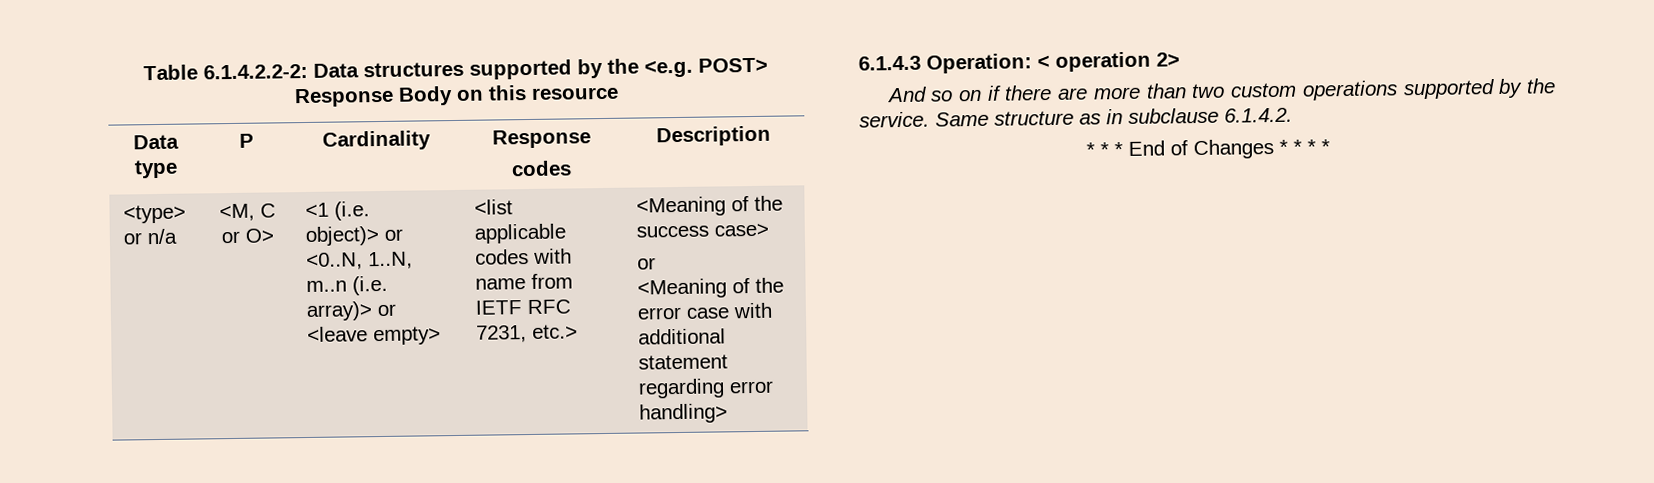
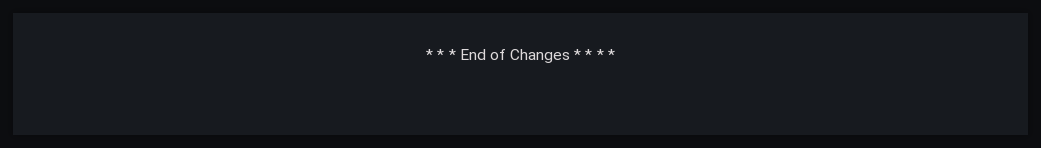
[143,57,768,81] [293,85,619,108] [132,134,179,150] [133,159,178,179] [238,133,254,148] [321,130,431,151] [491,129,591,149] [511,160,572,177] [655,125,771,147] [123,204,187,224] [123,228,178,245] [218,203,276,222] [220,228,274,244] [305,201,371,221] [305,226,404,247] [306,251,414,270] [306,275,389,296] [306,301,397,321] [307,326,442,346] [474,199,514,215] [474,223,567,244] [475,248,573,265] [475,273,574,290] [475,299,572,315] [476,324,579,343] [636,195,784,217] [636,223,770,238] [637,257,657,270] [637,277,785,299] [637,302,774,320] [638,328,727,345] [638,354,729,370] [638,378,775,399] [639,403,729,424] [858,51,1180,74] [885,78,1556,103] [859,107,1293,128] Table 6.1.4.2.2-2: Data structures supported by the <e.g. POST> Response Body on this resource // Data type | P | Cardinality | Response // codes | Description // <type> or n/a | <M, C or O> | <1 (i.e. object)> or <0..N, 1..N, m..n (i.e. array)> or <leave empty> | <list applicable codes with name from IETF RFC 7231, etc.> | <Meaning of the success case> // or // <Meaning of the error case with additional statement regarding error handling> // 6.1.4.3 Operation: < operation 2> // And so on if there are more than two custom operations supported by the service. Same structure as in subclause 6.1.4.2. // -> (426, 54) none

